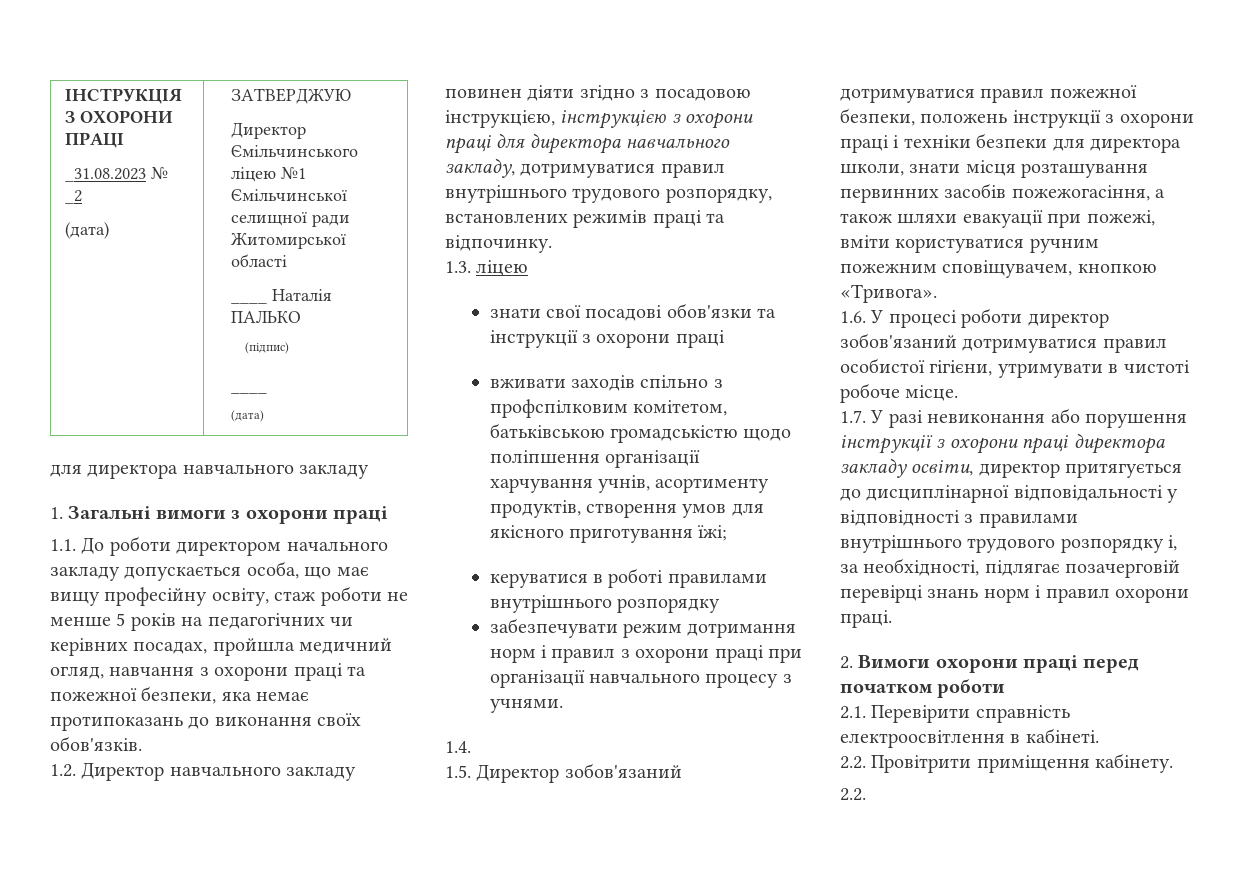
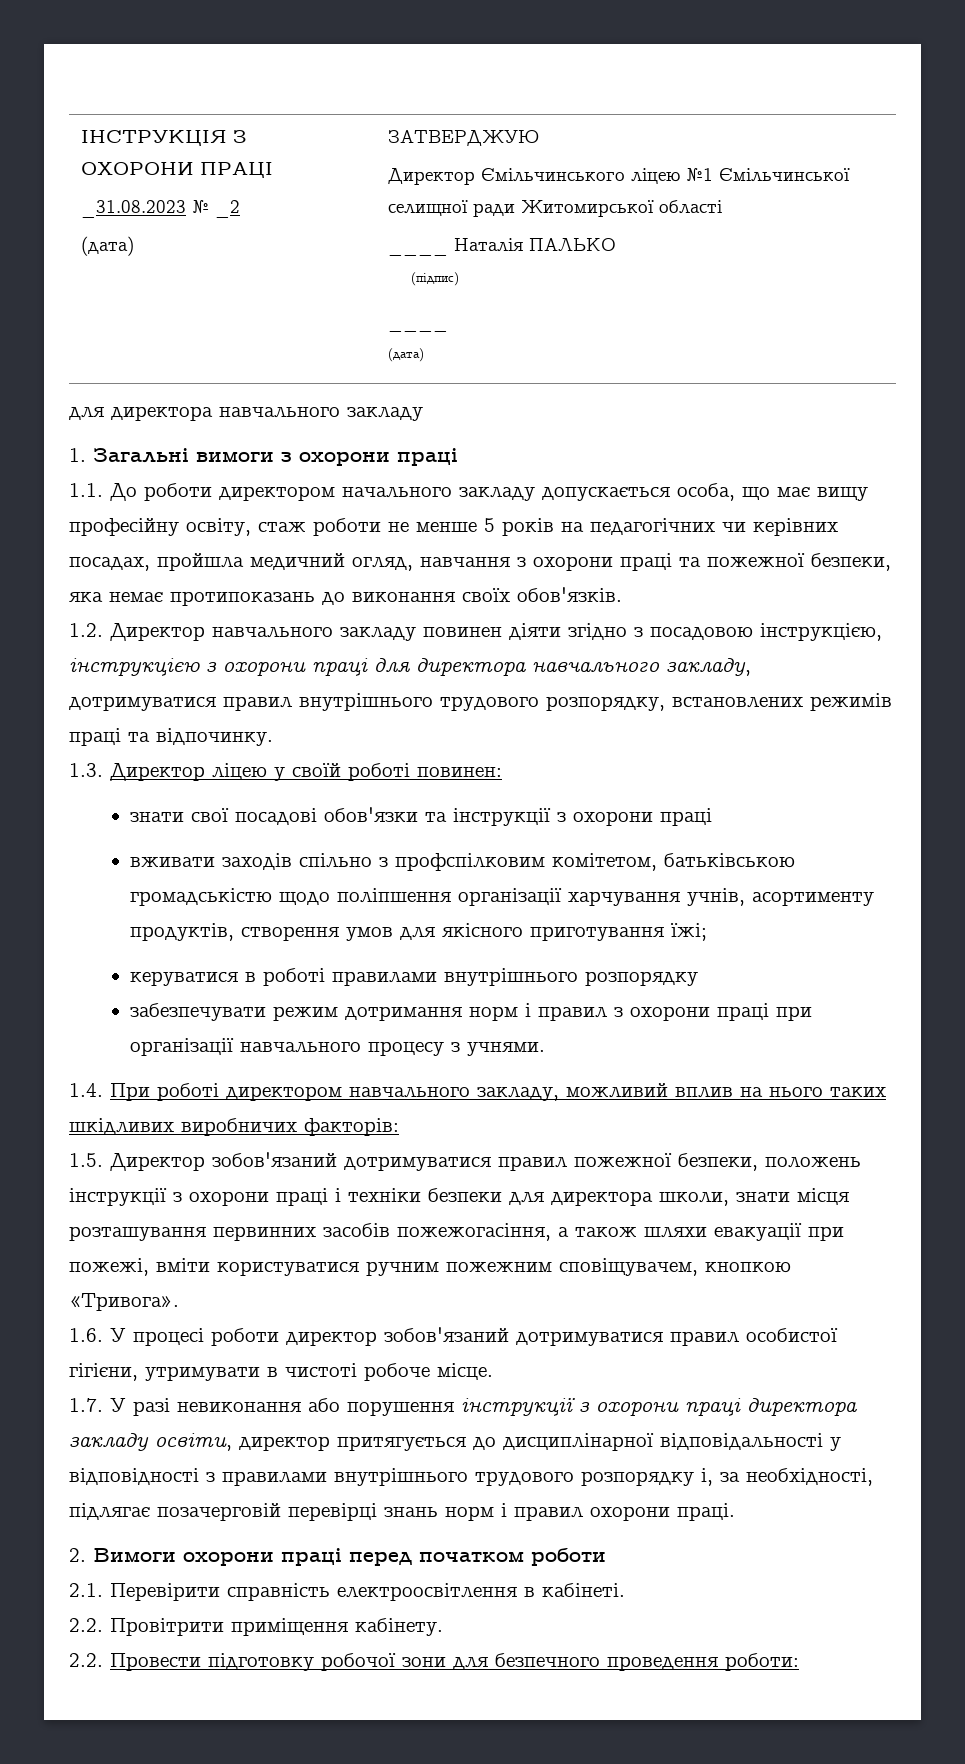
[476,260,529,276] ліцею -> [110,763,502,781] Директор ліцею у своїй роботі повинен:
(471, 747) none -> [110,1083,886,1101] [69,1118,399,1136] При роботі директором навчального закладу, можливий вплив на нього таких шкідливих виробничих факторів:
(866, 794) none -> [110,1653,799,1671] Провести підготовку робочої зони для безпечного проведення роботи:

